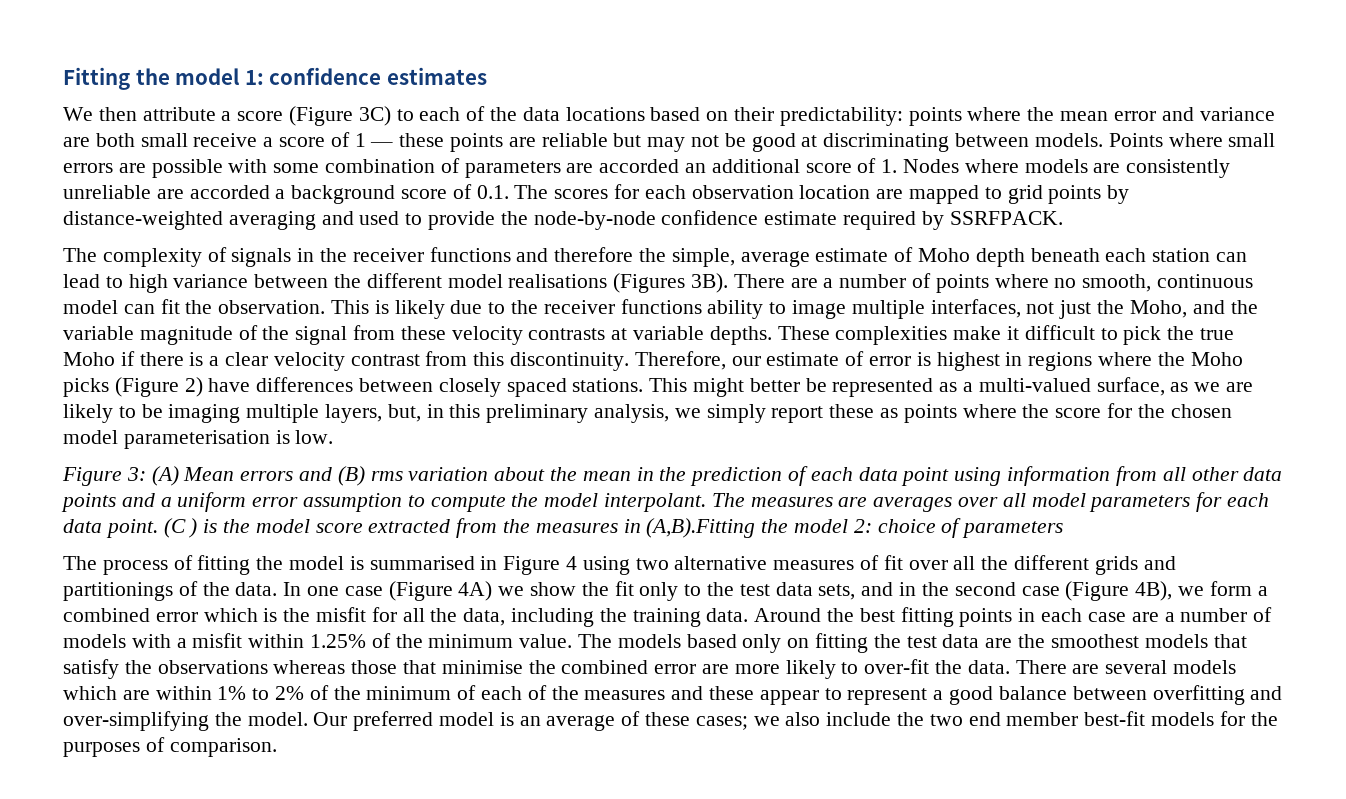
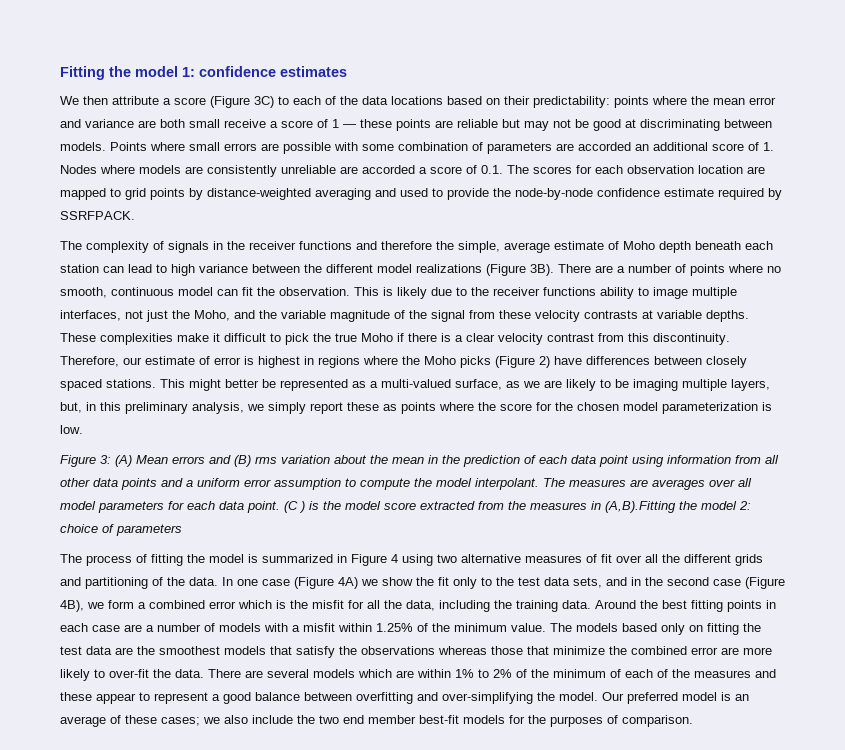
[291,185,396,204] background -> (427, 170) none
[508,273,686,293] realisations (Figures -> [416,264,526,276] realizations (Figure
[123,430,270,449] parameterisation -> [662,402,758,414] parameterization
[369,556,475,570] summarised -> [262,554,333,563] summarized
[63,582,173,601] partitionings -> [85,577,148,589] partitioning
[441,660,523,674] minimise -> [553,646,605,655] minimize

